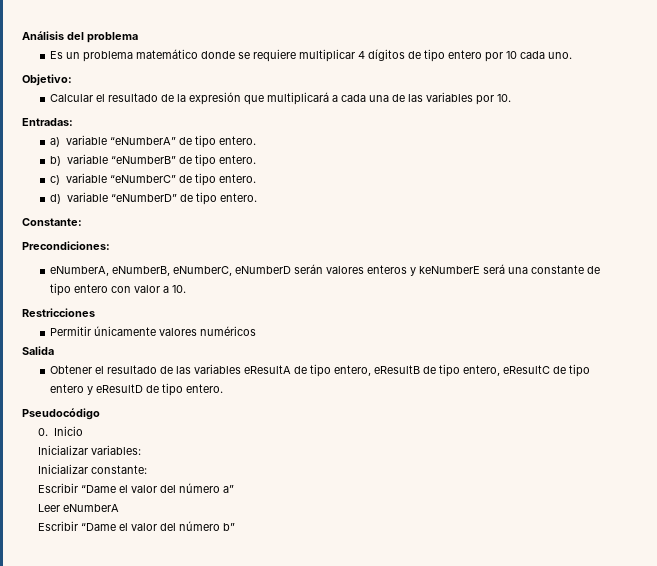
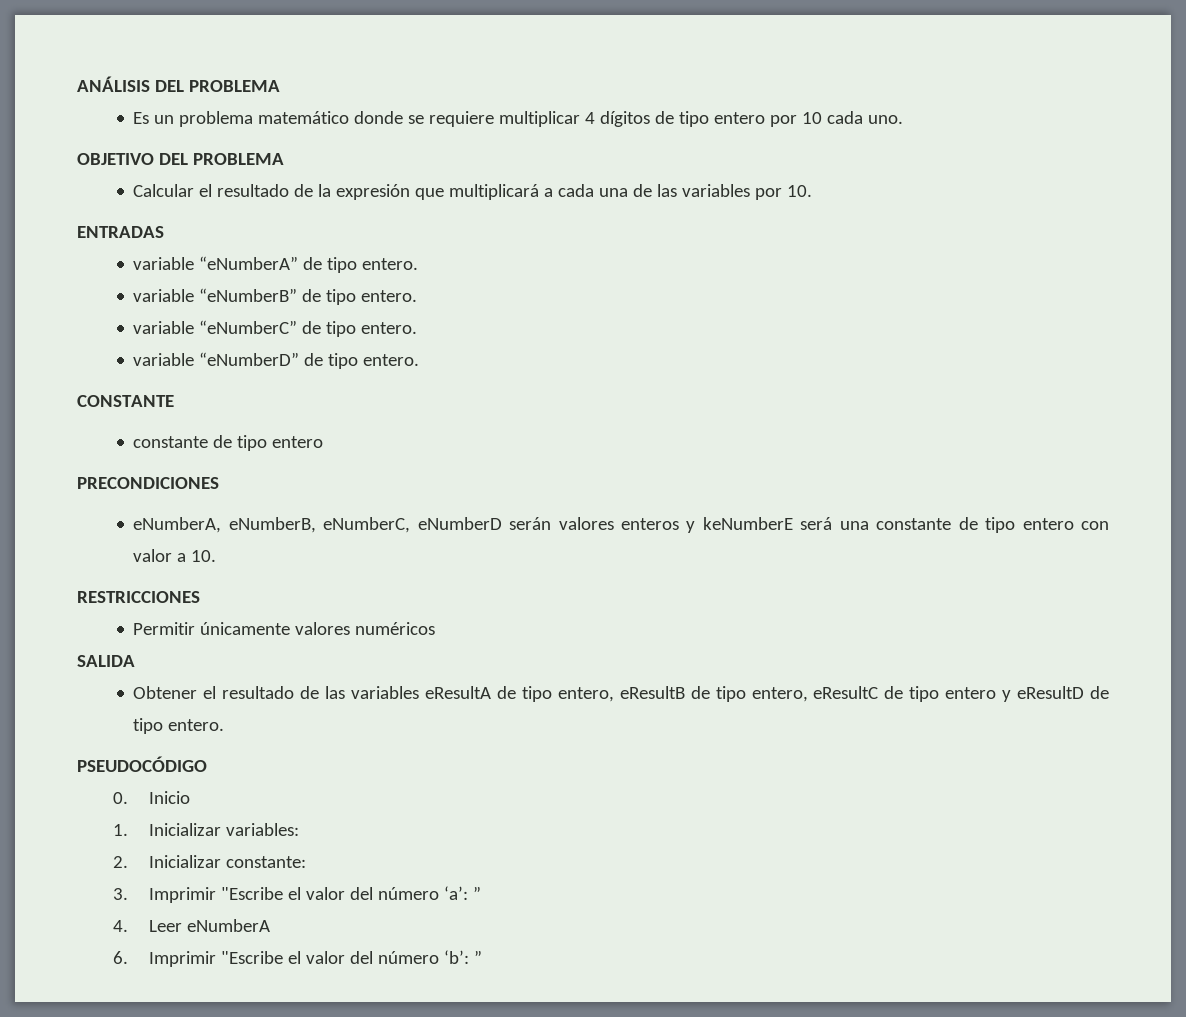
[22,31,138,43] Análisis del problema -> [77,76,280,92] ANÁLISIS DEL PROBLEMA
[22,74,72,86] Objetivo: -> [77,153,284,165] OBJETIVO DEL PROBLEMA
[22,118,73,126] [50,137,61,147] Entradas: // a) -> [77,226,164,238] ENTRADAS //
[50,156,62,166] b) -> (419, 264) none
[50,175,61,185] c) -> (418, 296) none
[50,194,62,204] d) -> (418, 328) none
[22,218,82,226] [22,241,110,250] Constante: // Precondiciones: -> [77,395,174,407] [133,435,324,451] [77,477,219,489] CONSTANTE // constante de tipo entero // PRECONDICIONES
[22,308,95,317] Restricciones -> [77,591,200,603] RESTRICCIONES
[22,346,54,355] Salida -> [77,655,135,667] SALIDA
[22,408,100,420] Pseudocódigo -> [77,756,207,772] PSEUDOCÓDIGO
(83, 431) none -> [113,824,129,836] 1.
(141, 450) none -> [113,856,129,868] 2.
[37,483,234,493] Escribir “Dame el valor del número a” // -> [113,886,482,903] [113,920,129,932] 3. Imprimir "Escribe el valor del número ‘a’: ” // 4.
[37,521,235,531] Escribir “Dame el valor del número b” -> [113,950,483,967] 6. Imprimir "Escribe el valor del número ‘b’: ”

